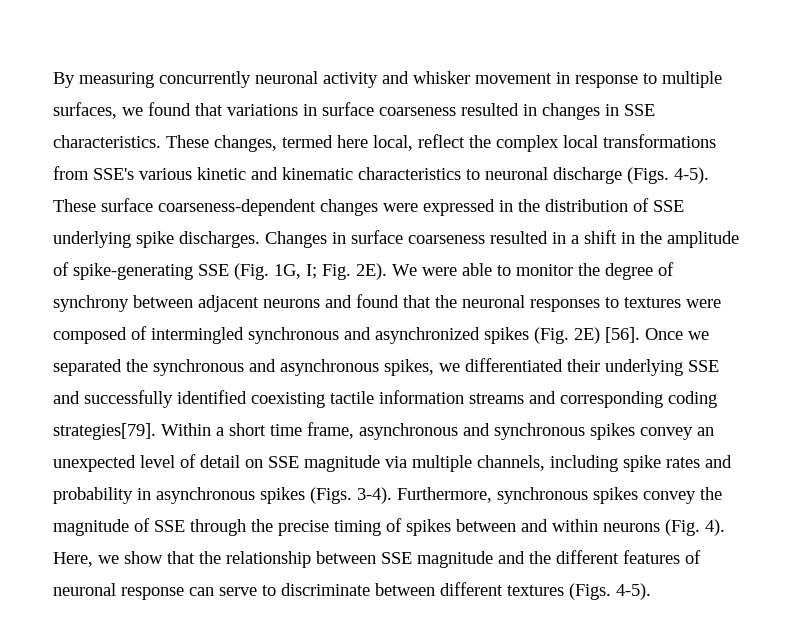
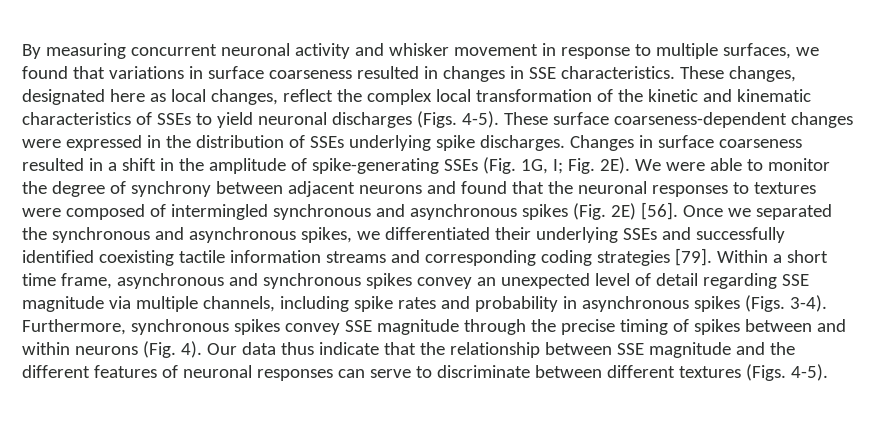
[159,71,251,88] concurrently -> [130,44,217,56] concurrent
[282,134,716,152] [53,166,622,184] termed here local, reflect the complex local transformations from SSE's various kinetic and kinematic characteristics to neuronal discharge -> [22,89,811,105] [22,112,412,128] designated here as local changes, reflect the complex local transformation of the kinetic and kinematic characteristics of SSEs to yield neuronal discharges
[653,200,684,212] SSE -> [309,136,344,148] SSEs
[198,264,229,276] SSE -> [443,159,478,171] SSEs
[375,327,480,344] asynchronized -> [409,204,517,220] asynchronous
[688,360,719,372] SSE -> [622,228,657,240] SSEs
[53,423,156,440] strategies[79]. -> [596,248,712,266] strategies [79].
[245,459,263,468] on -> [702,273,777,289] regarding
[700,487,722,500] [53,518,185,536] the magnitude of SSE -> [344,319,459,335] SSE magnitude
[53,551,163,567] Here, we show -> [206,342,379,355] Our data thus indicate
[121,587,184,600] response -> [256,369,333,381] responses

